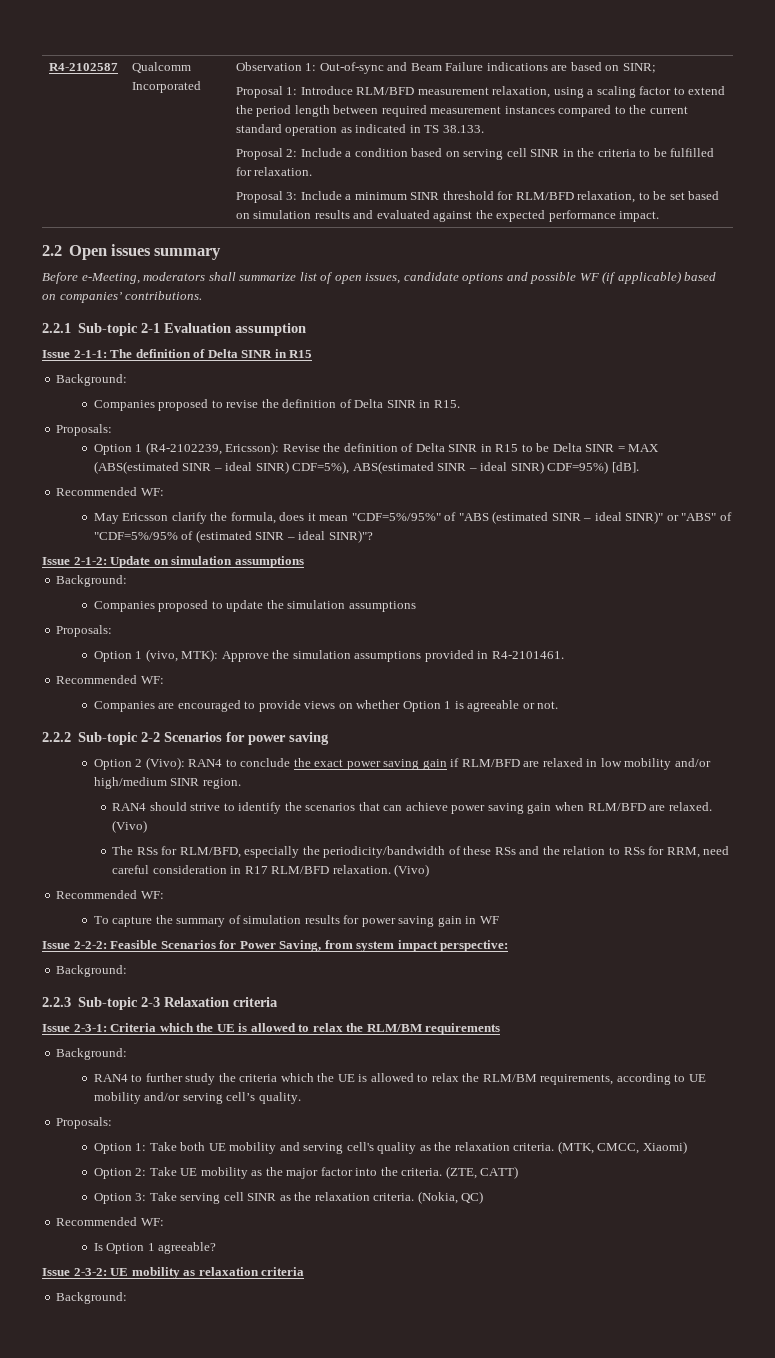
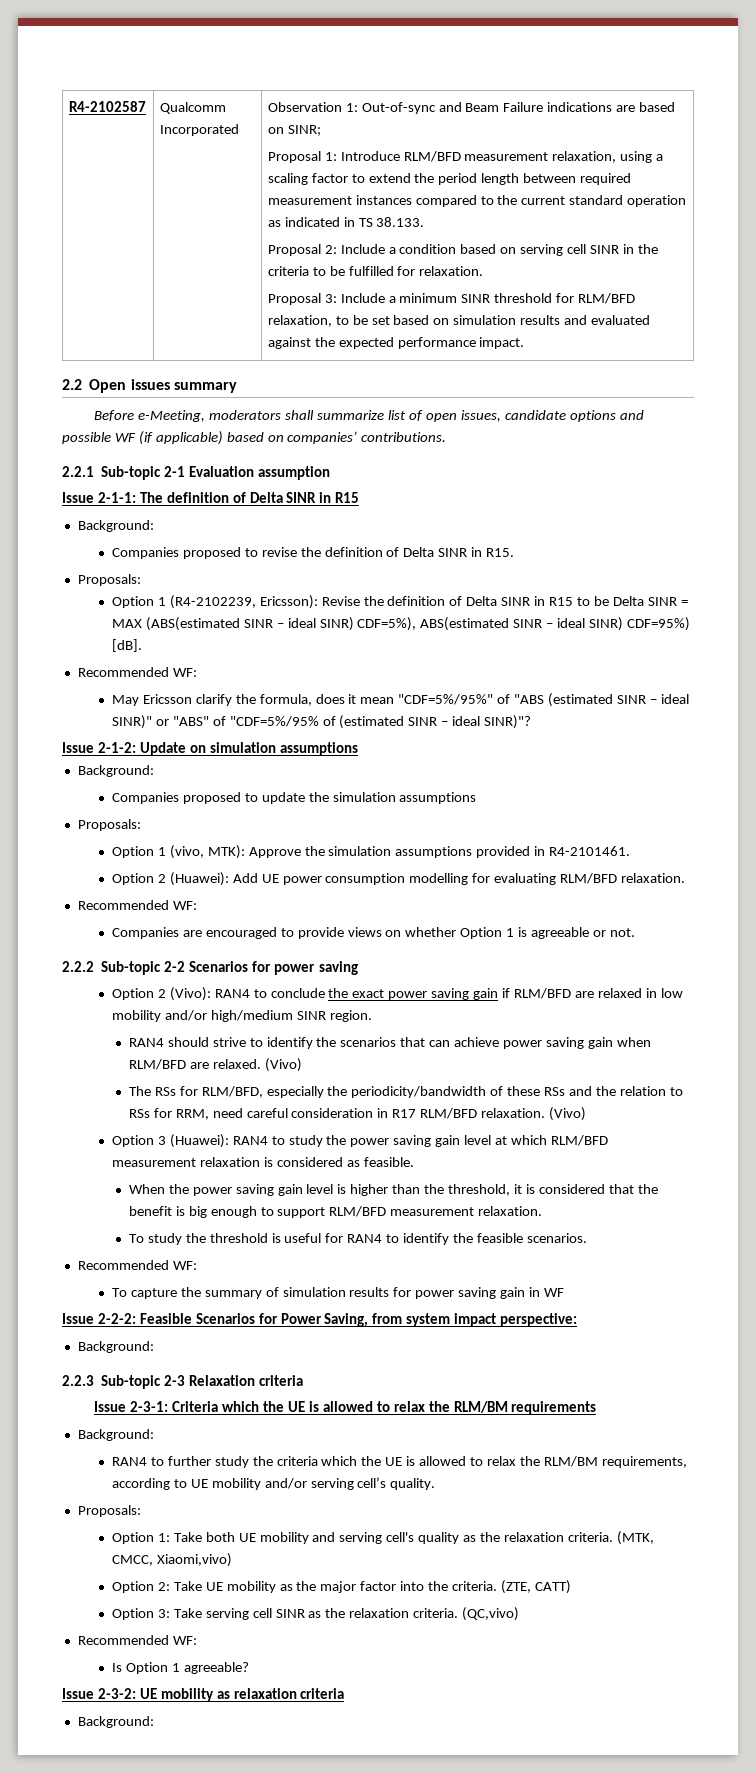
(564, 655) none -> [111,872,685,886] // Option 2 (Huawei): Add UE power consumption modelling for evaluating RLM/BFD relaxation.
(430, 870) none -> [111,1134,608,1148] [111,1157,414,1167] [128,1184,658,1196] [128,1206,543,1218] [128,1233,587,1245] // Option 3 (Huawei): RAN4 to study the power saving gain level at which RLM/BFD measurement relaxation is considered as feasible. // When the power saving gain level is higher than the threshold, it is considered that the benefit is big enough to support RLM/BFD measurement relaxation. // To study the threshold is useful for RAN4 to identify the feasible scenarios.
[642,1141,687,1154] Xiaomi) -> [156,1553,232,1567] Xiaomi,vivo)
[417,1191,484,1204] (Nokia, QC) -> [462,1607,520,1621] (QC,vivo)

